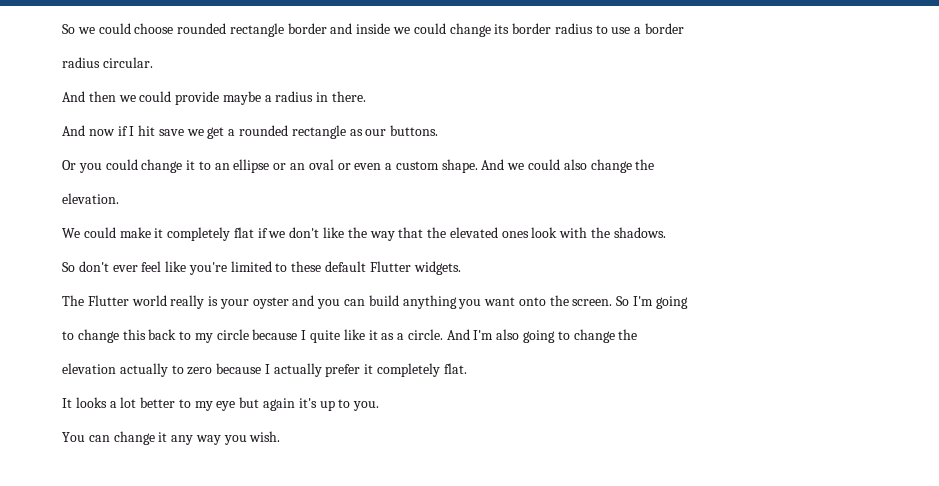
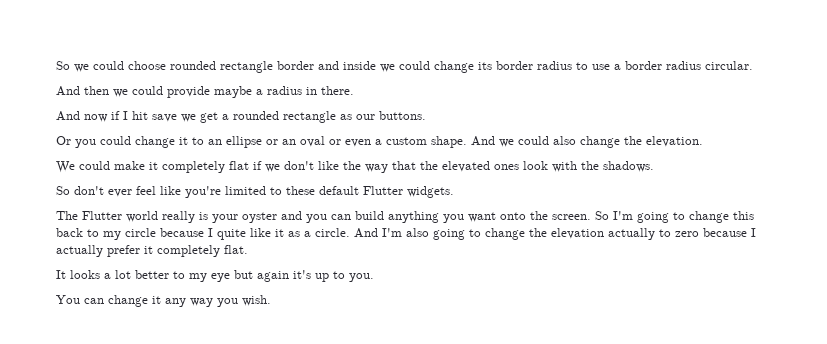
(685, 28) // -> (662, 65) none
(655, 164) // -> (642, 140) none
(688, 302) // -> (669, 217) none
(638, 334) // -> (547, 232) none

